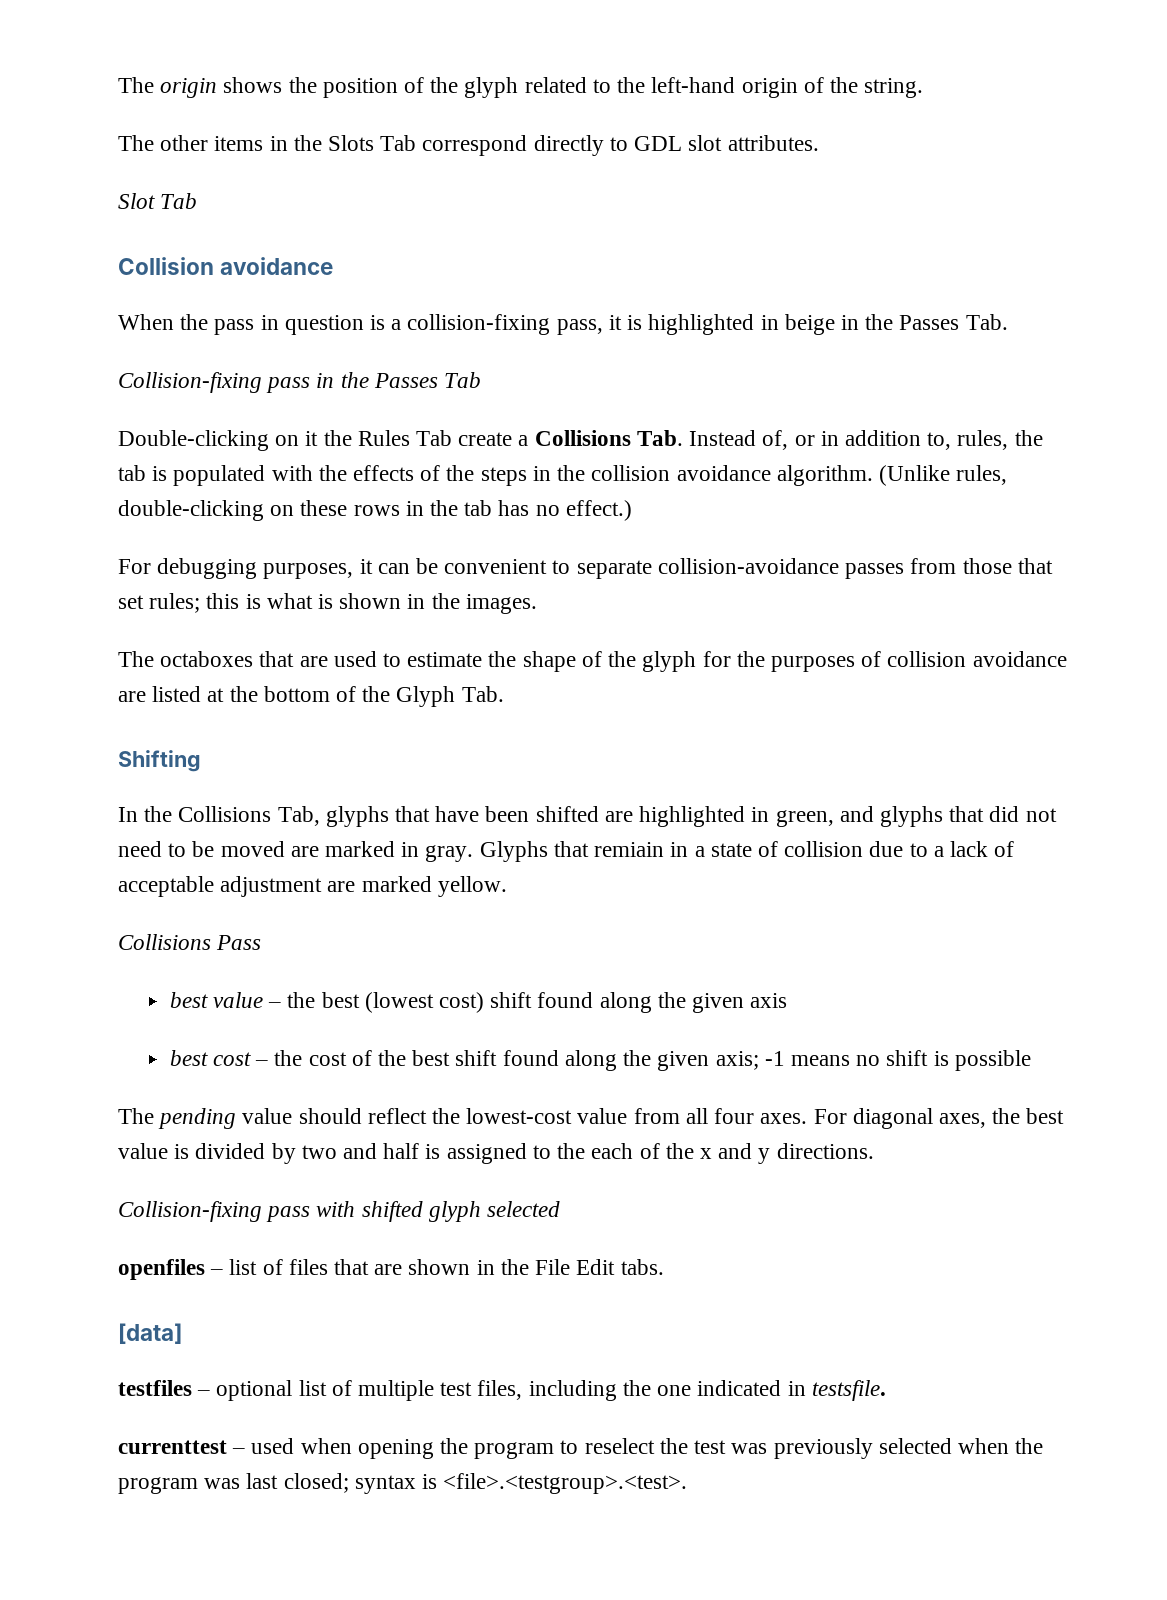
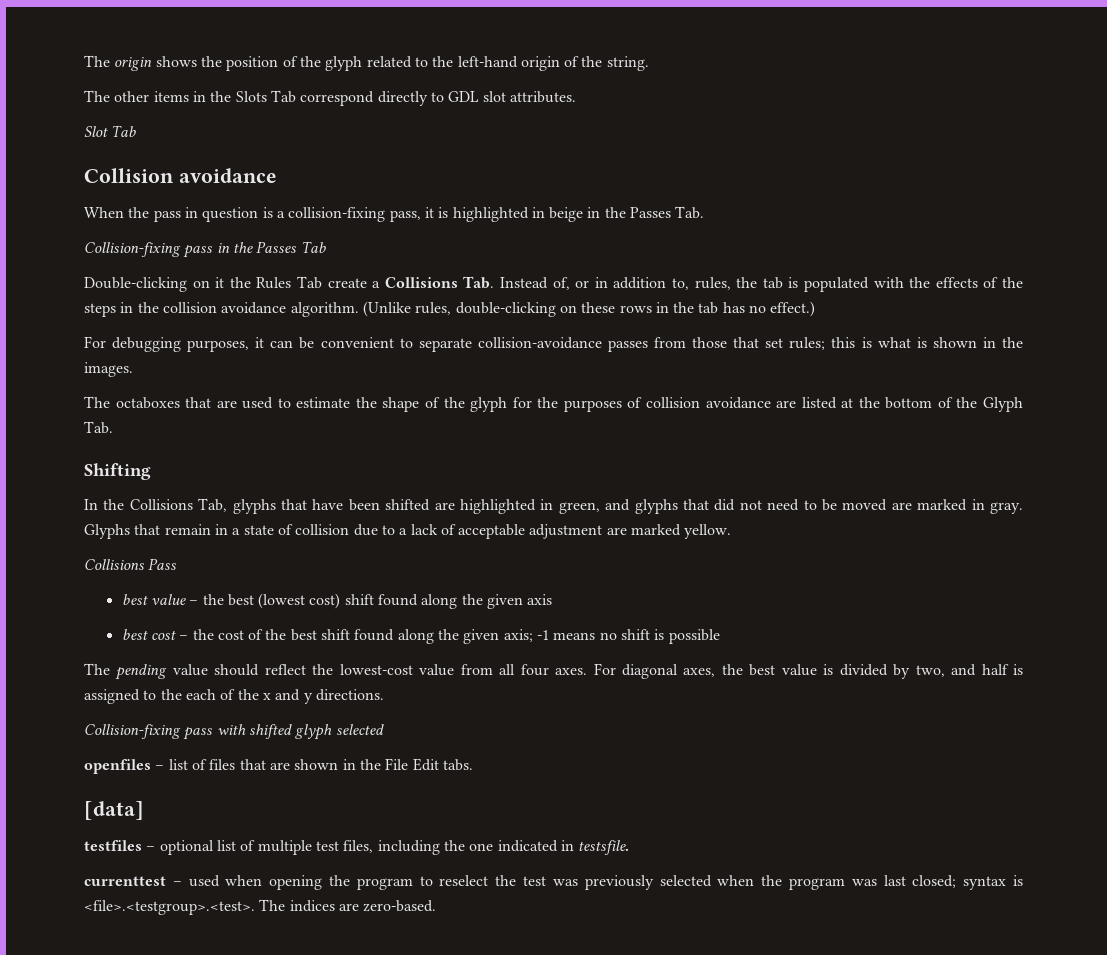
[594,842,665,857] remiain -> [164,524,211,535] remain
[301,1145,337,1159] two -> [915,665,945,677] two,
(688, 1483) none -> [259,899,437,912] The indices are zero-based.

